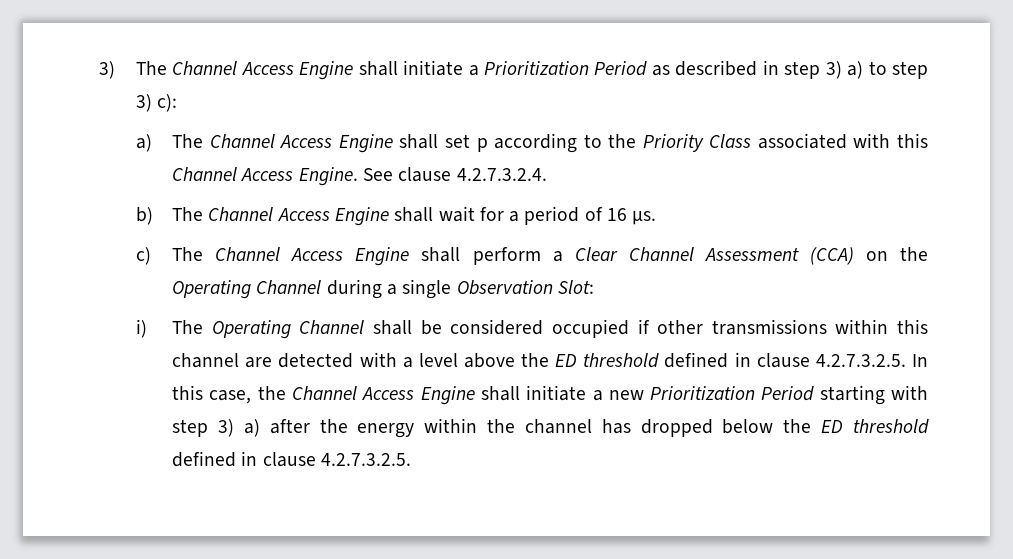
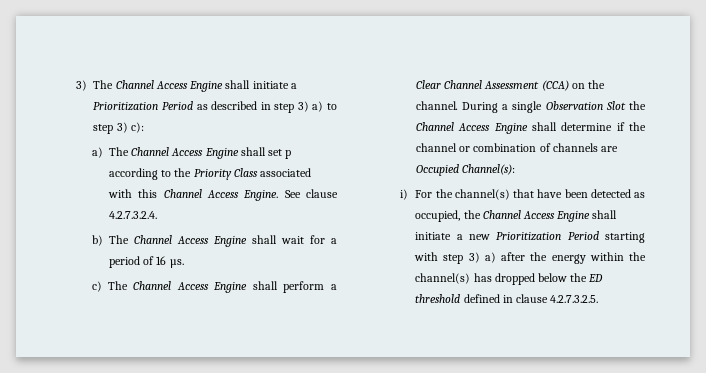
[172,279,594,299] [135,319,928,339] [172,352,928,368] [172,385,252,404] Operating Channel during a single Observation Slot: // i) The Operating Channel shall be considered occupied if other transmissions within this channel are detected with a level above the ED threshold defined in clause 4.2.7.3.2.5. In this case, -> [415,101,646,113] [415,122,646,134] [415,143,619,152] [415,164,516,176] [399,189,645,200] [415,210,461,222] channel. During a single Observation Slot the Channel Access Engine shall determine if the channel or combination of channels are Occupied Channel(s): // i) For the channel(s) that have been detected as occupied,
[524,419,592,434] channel -> [415,273,471,284] channel(s)

